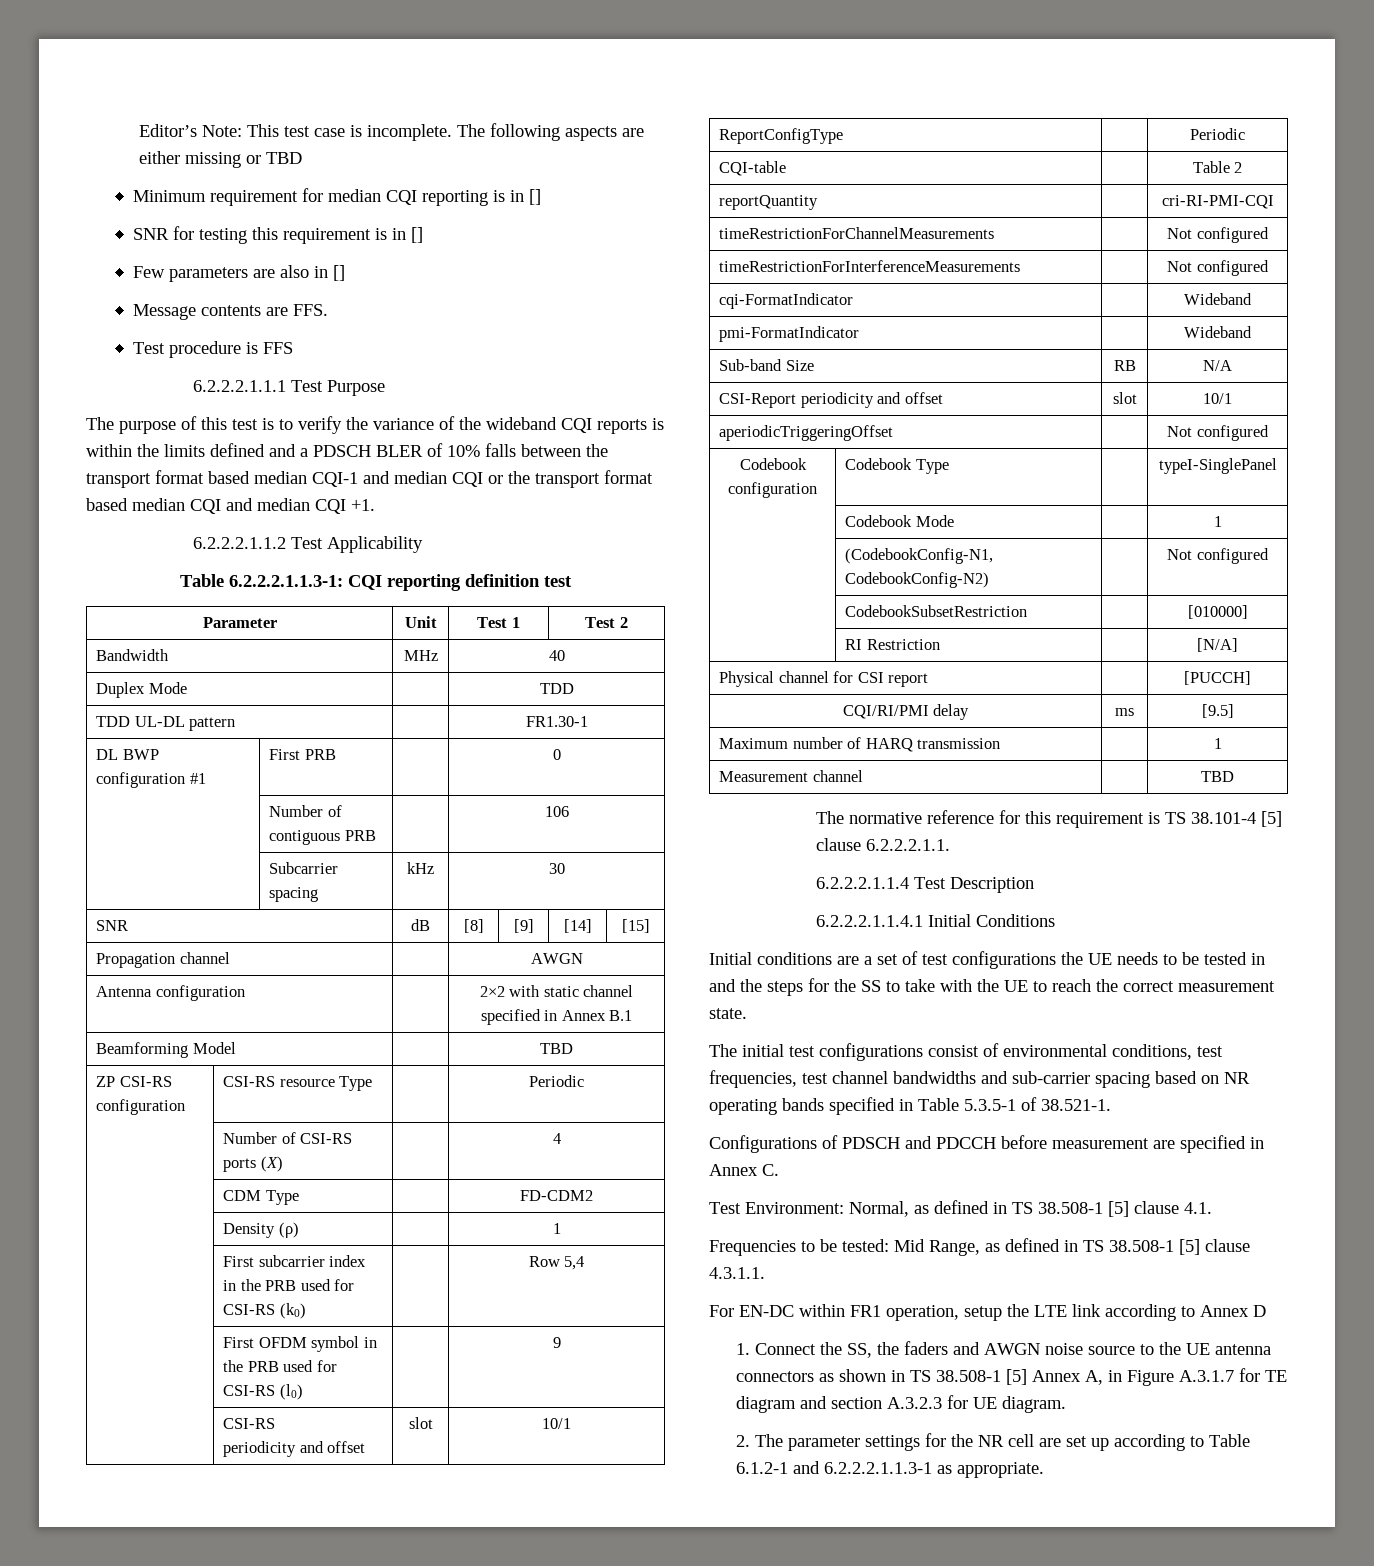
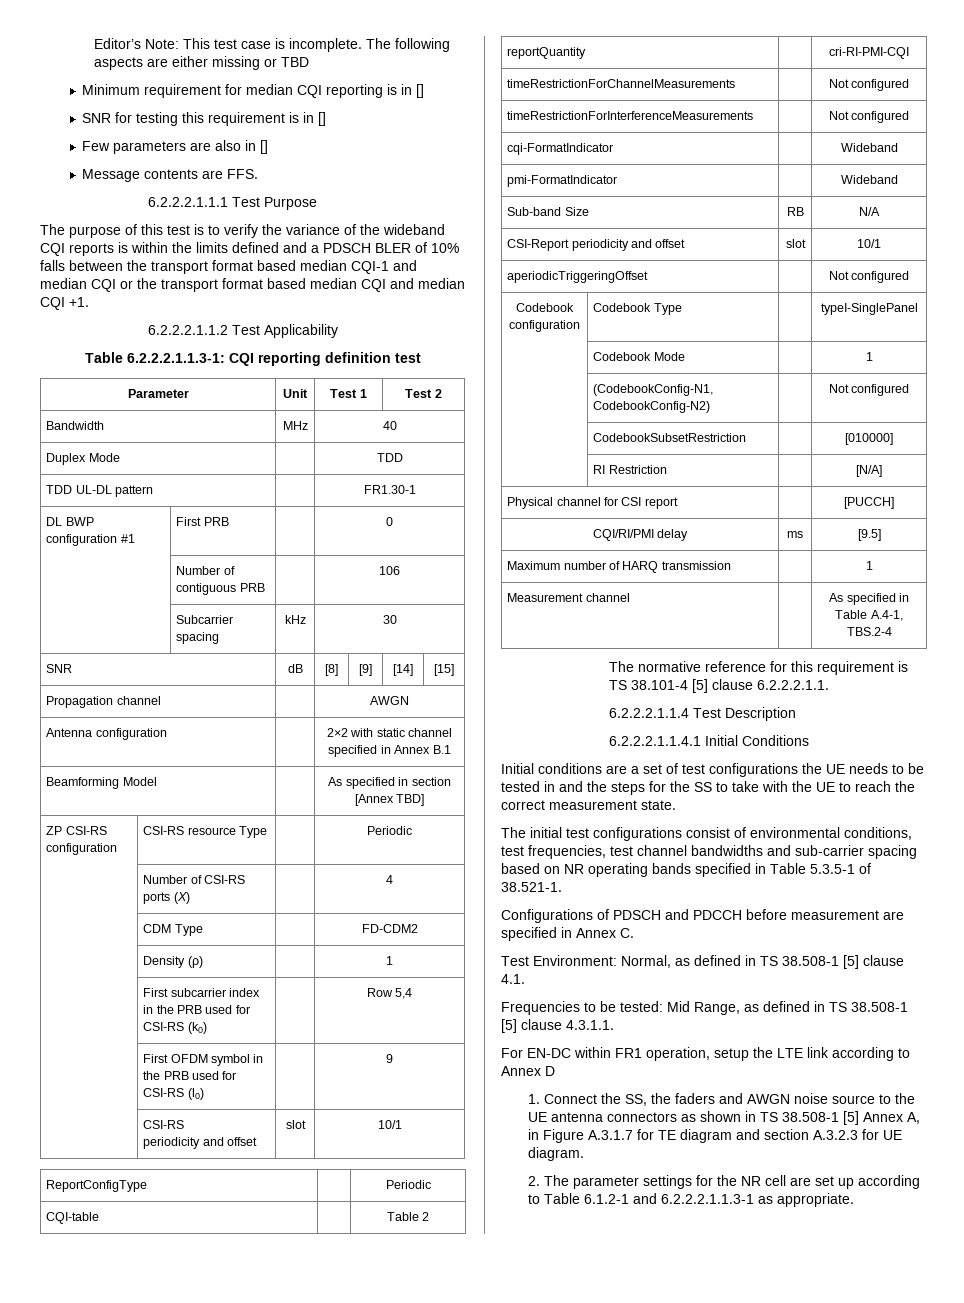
[132,341,293,358] // Test procedure is FFS -> (259, 174) none
[540,1043,573,1054] TBD -> [328,777,451,789] [354,794,425,806] As specified in section [Annex TBD]
[1201,771,1234,782] TBD -> [829,593,909,605] [835,610,903,621] [846,627,892,636] As specified in Table A.4-1, TBS.2-4

